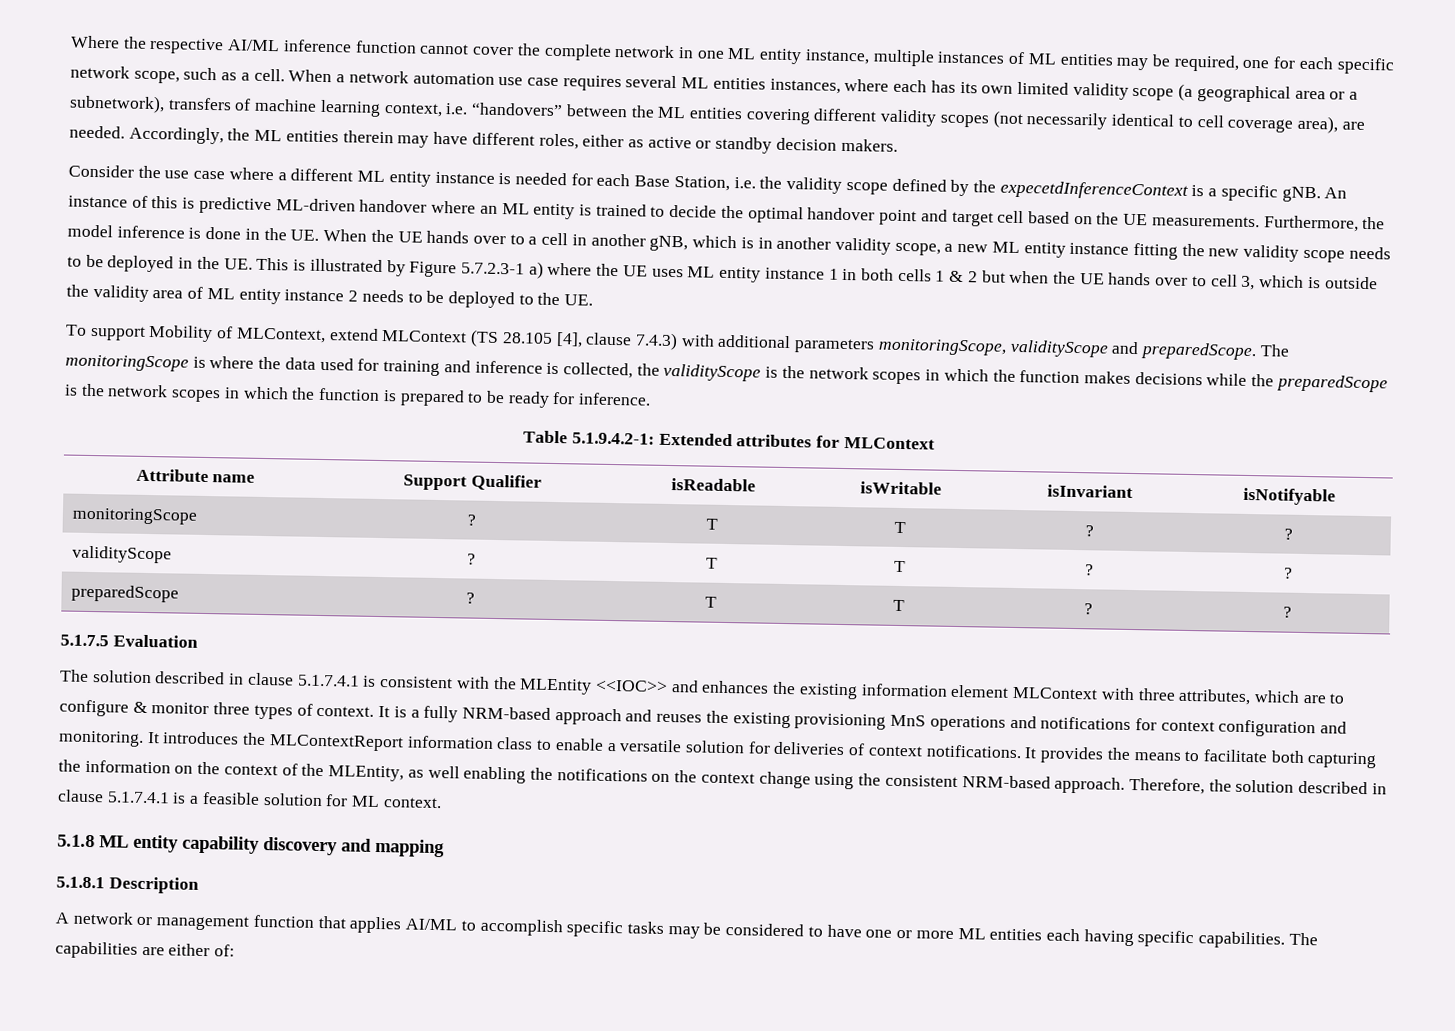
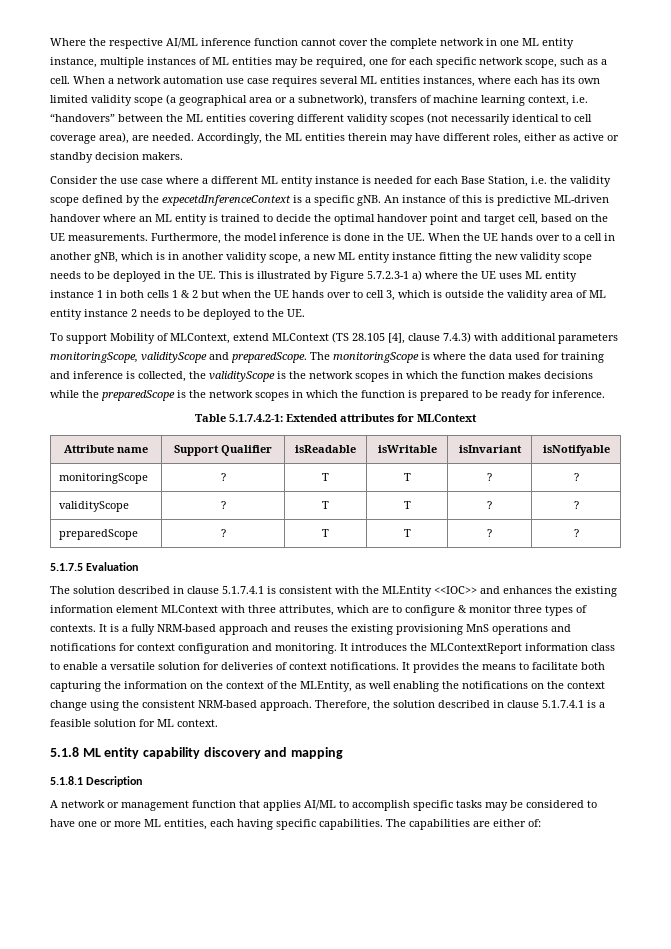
[997,210,1025,224] cell -> [518,214,538,225] cell,
[571,432,655,445] 5.1.9.4.2-1: -> [229,414,283,422] 5.1.7.4.2-1:
[316,705,375,717] context. -> [50,624,96,632] contexts.
[989,928,1043,941] entities -> [164,819,207,830] entities,

